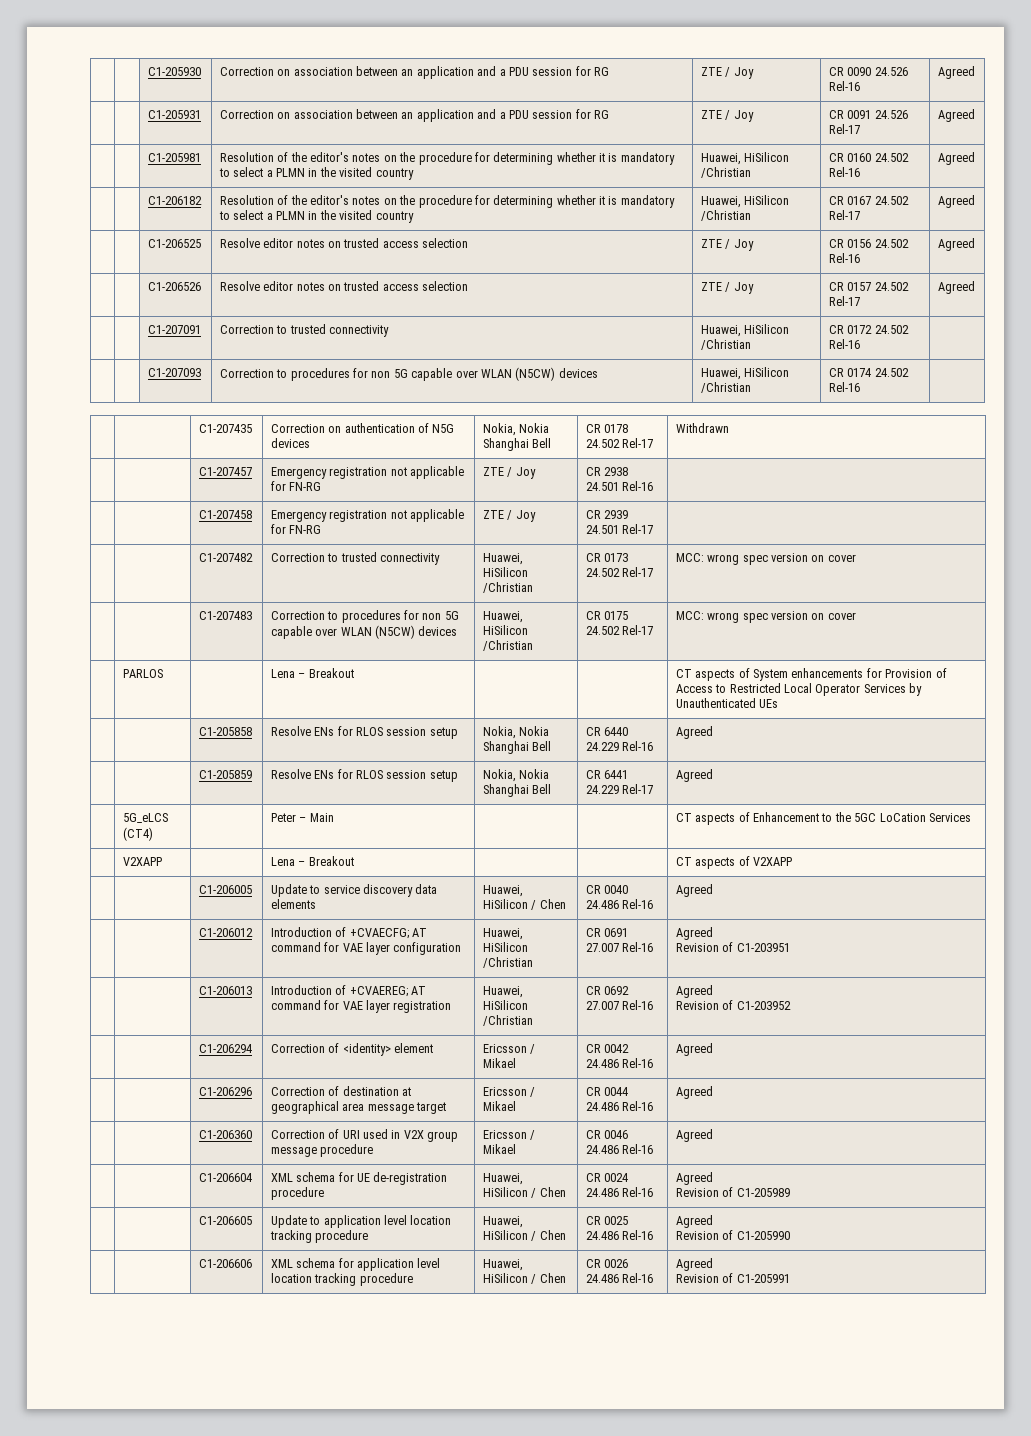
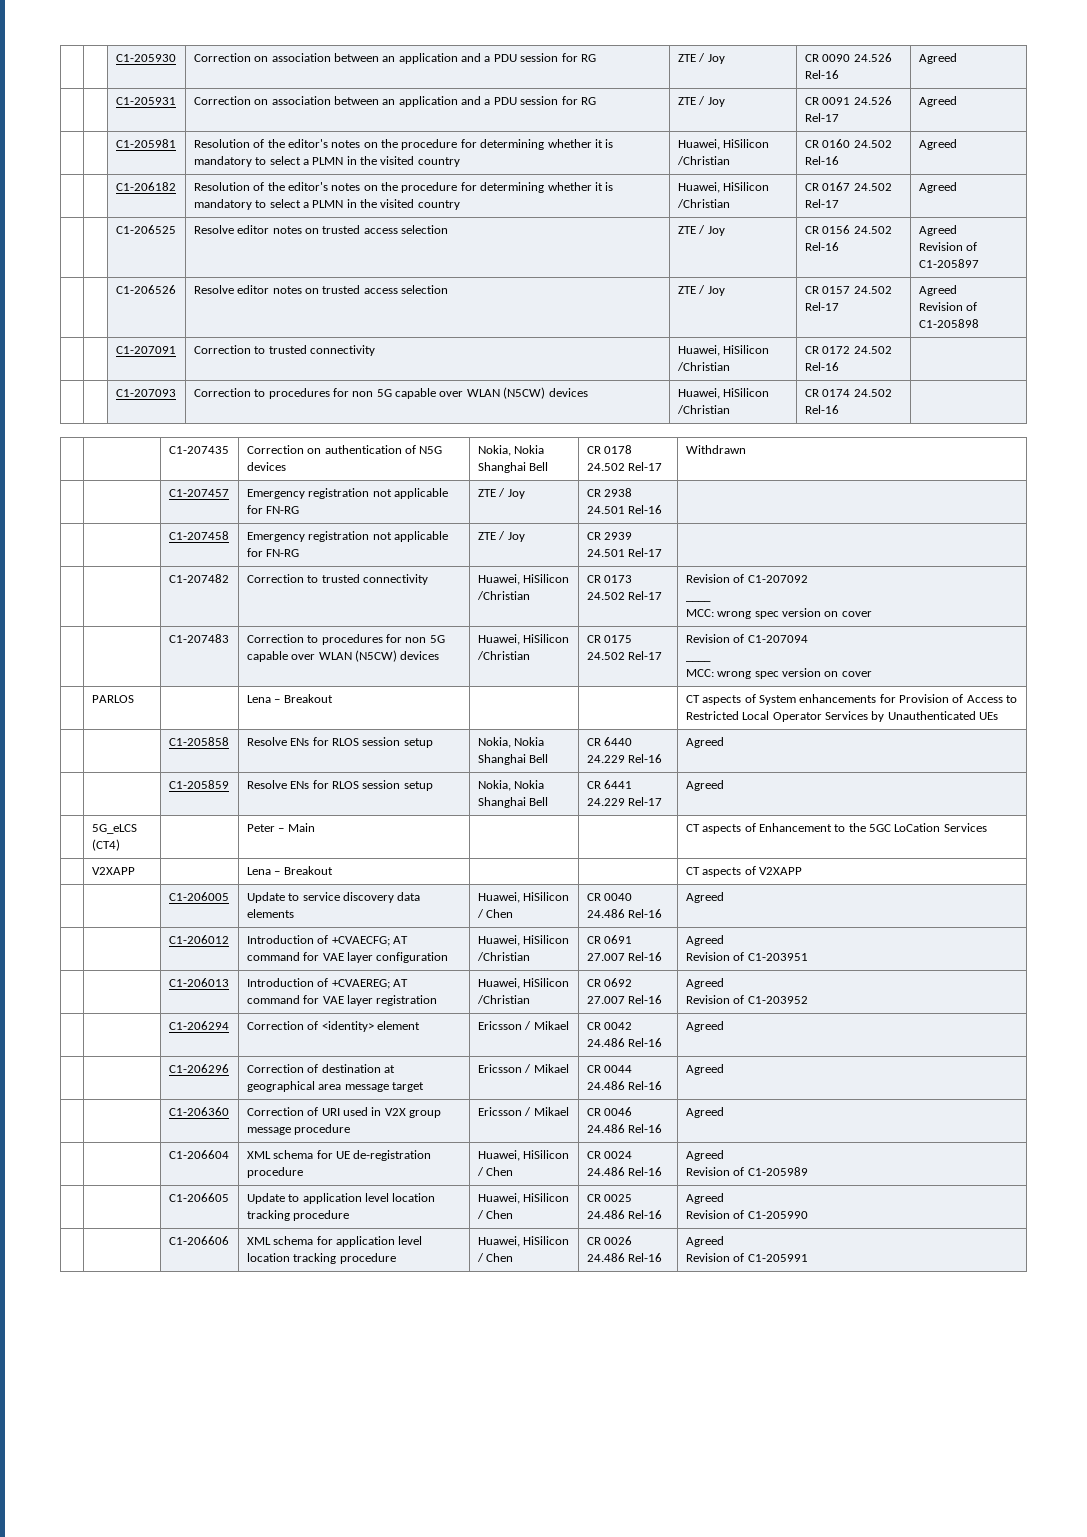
(975, 244) none -> [918,242,978,251] [918,259,979,268] // Revision of C1-205897
(975, 287) none -> [918,302,978,311] [918,319,979,328] // Revision of C1-205898
(654, 572) none -> [685,574,808,583] [685,600,711,602] Revision of C1-207092 // ____ //
(654, 630) none -> [685,634,808,643] [685,660,711,662] Revision of C1-207094 // ____ //

